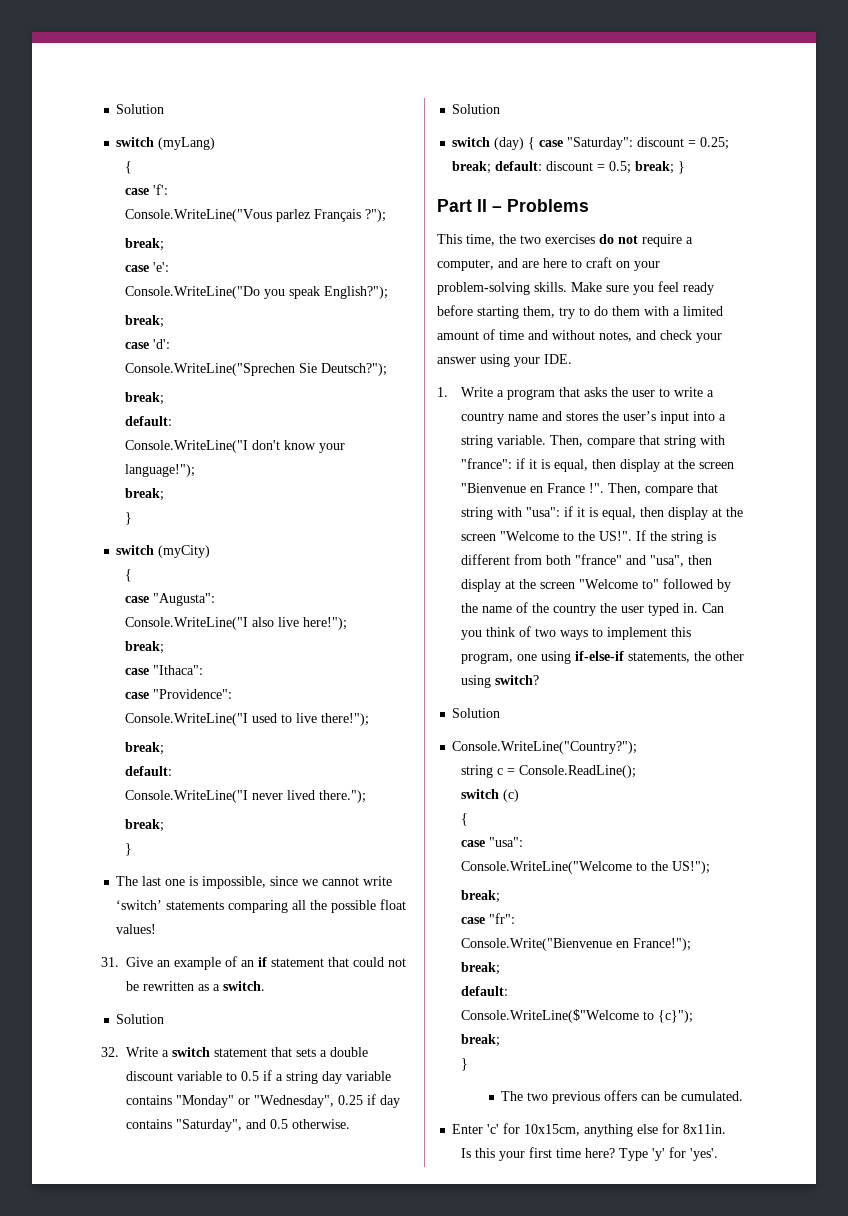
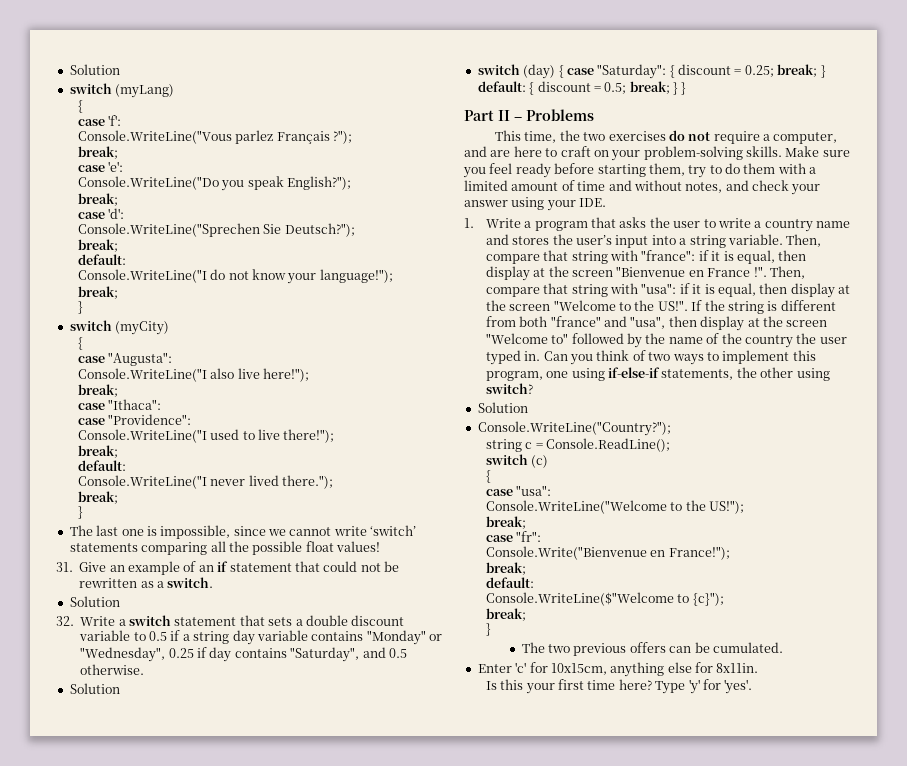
[252,440,281,450] don't -> [210,269,249,280] do not
(634, 143) none -> [669,65,675,78] {
[495,161,543,171] default: -> [820,65,826,78] [477,81,535,95] } default: {
(686, 167) none -> [681,82,687,95] }

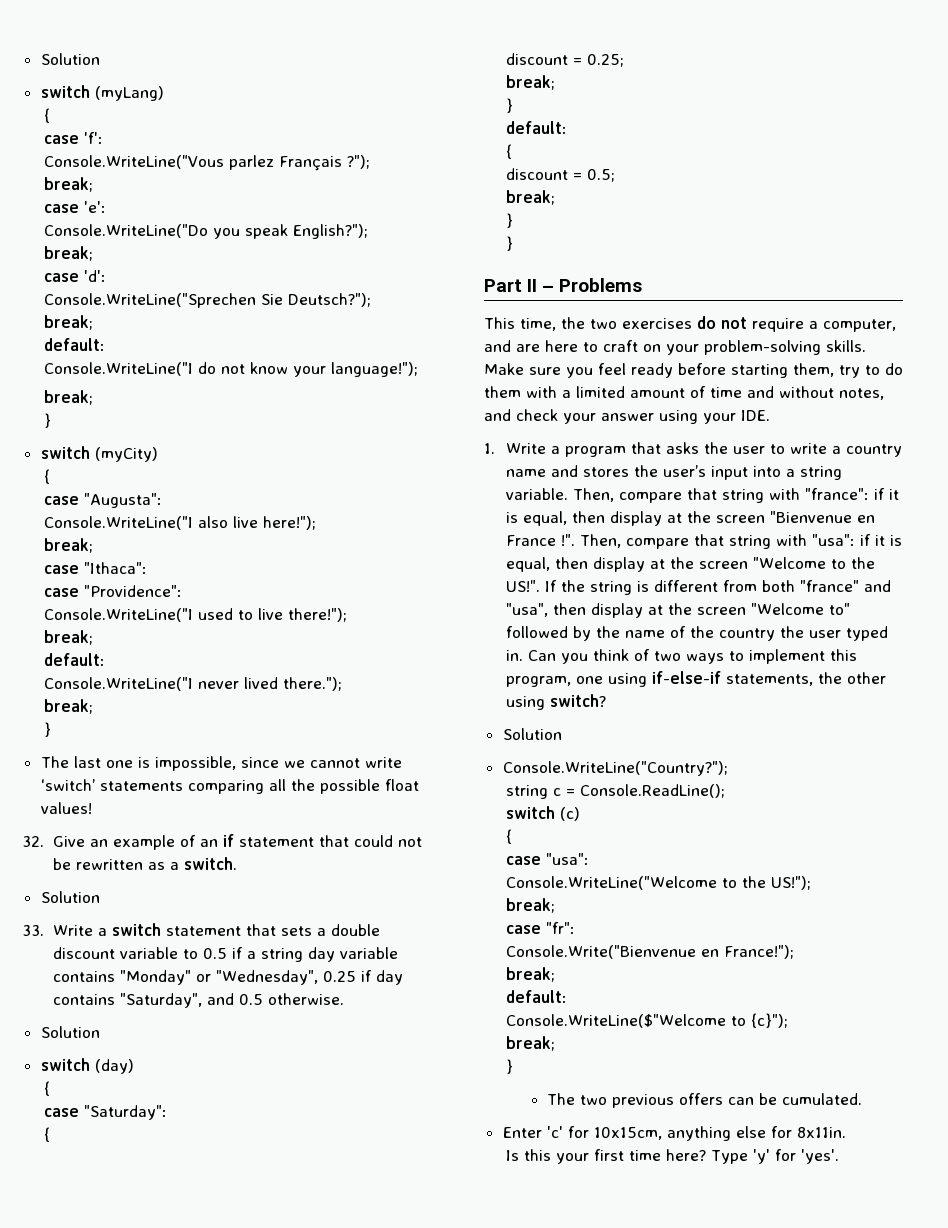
[56,562,73,572] 31. -> [22,836,44,847] 32.
[56,616,74,626] 32. -> [22,925,44,936] 33.
[558,65,564,78] { -> [44,1081,51,1096] // { //
[669,65,675,78] { -> [44,1127,51,1142] // { //
[777,64,826,78] [477,81,535,95] break; } default: { -> [506,75,556,90] [506,98,514,113] [506,121,568,134] [506,144,513,159] // break; // } // default: // { //
[629,81,678,95] break; } -> [506,190,556,205] [506,213,514,228] // break; // } //

